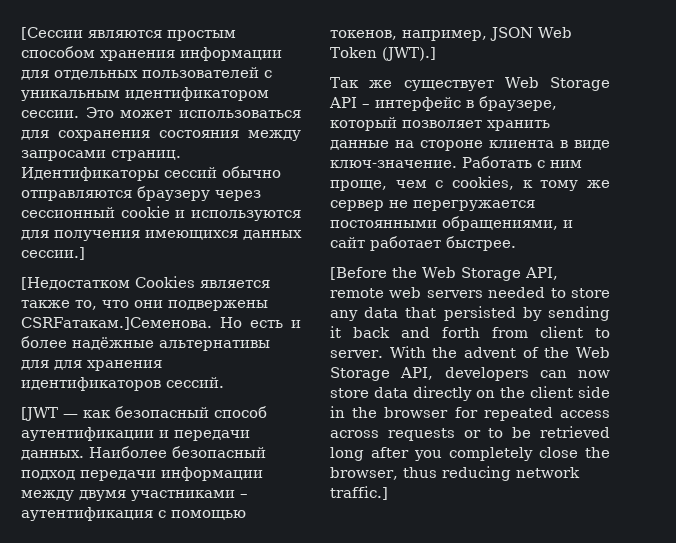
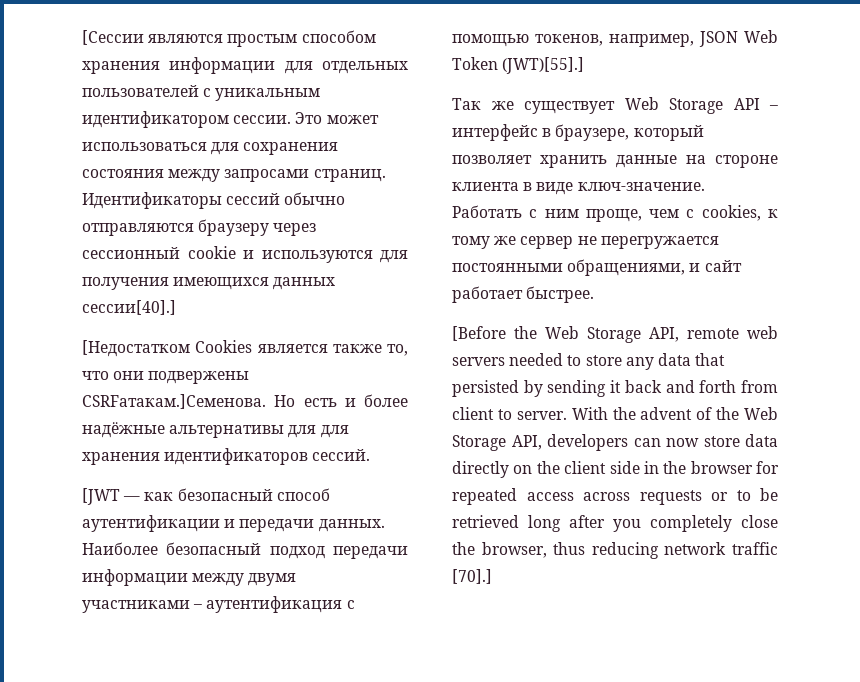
[21,247,85,260] сессии.] -> [82,300,176,315] сессии[40].]
[381,47,436,61] (JWT).] -> [502,57,585,74] (JWT)[55].]
[330,486,388,500] traffic.] -> [732,542,778,555] [452,569,492,584] traffic [70].]

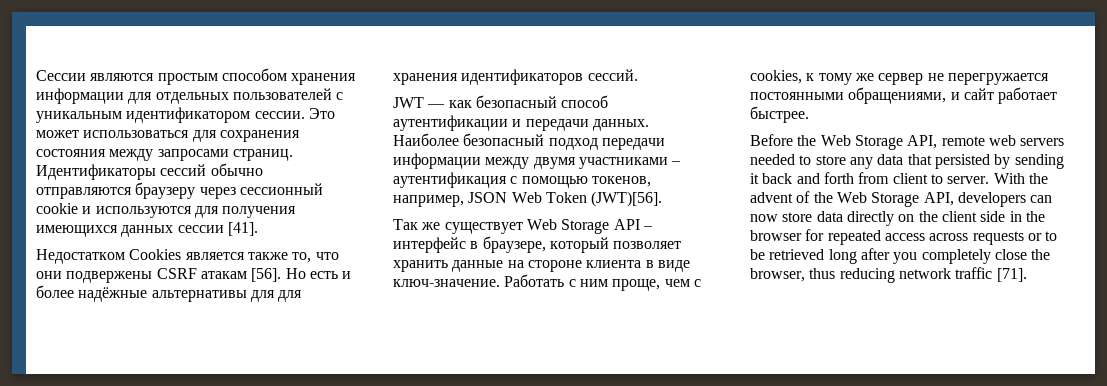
[82,30,144,45] [Сессии -> [36,70,86,81] Сессии
[82,300,176,315] [82,340,190,357] сессии[40].] // [Недостатком -> [177,222,258,236] [36,249,125,264] сессии [41]. // Недостатком
[82,394,266,409] CSRFатакам.]Семенова. -> [156,268,282,282] CSRF атакам [56].
[82,488,120,505] [JWT -> [393,97,424,108] JWT
[502,57,585,74] (JWT)[55].] -> [591,191,663,207] (JWT)[56].
[452,326,506,341] [Before -> [750,134,793,146] Before
[452,569,492,584] [70].] -> [996,268,1027,282] [71].

